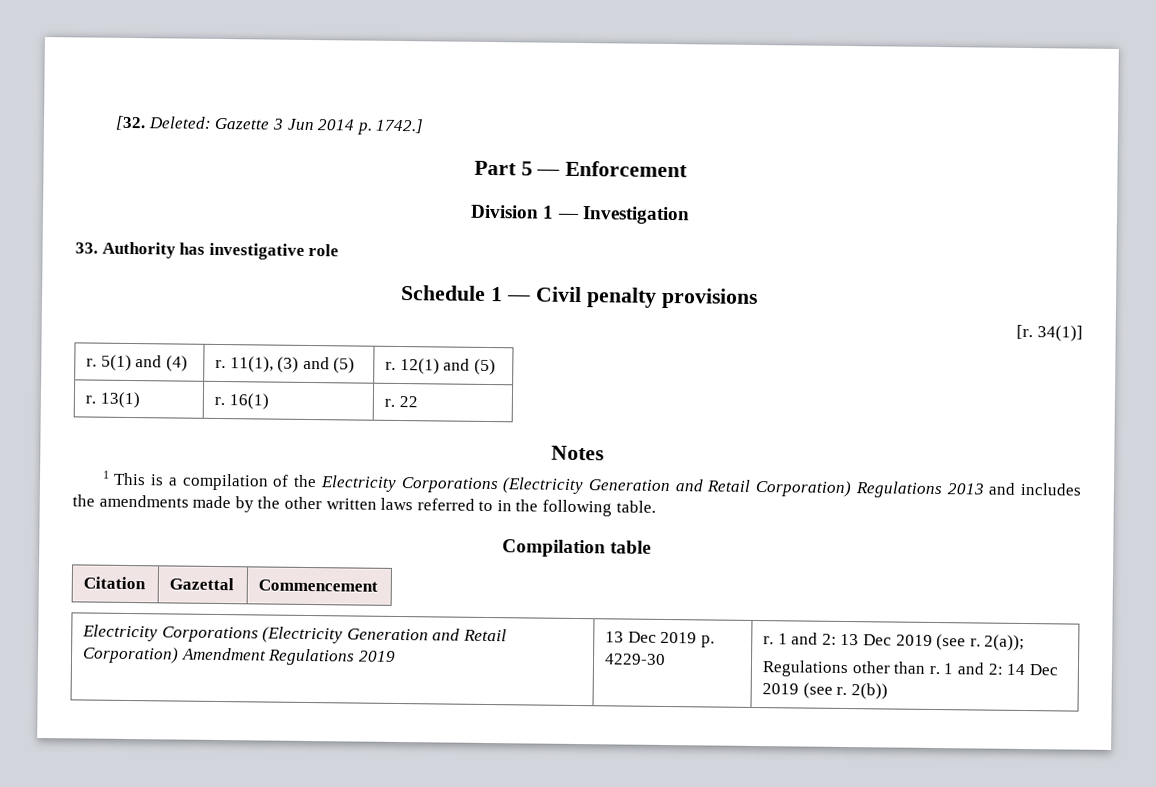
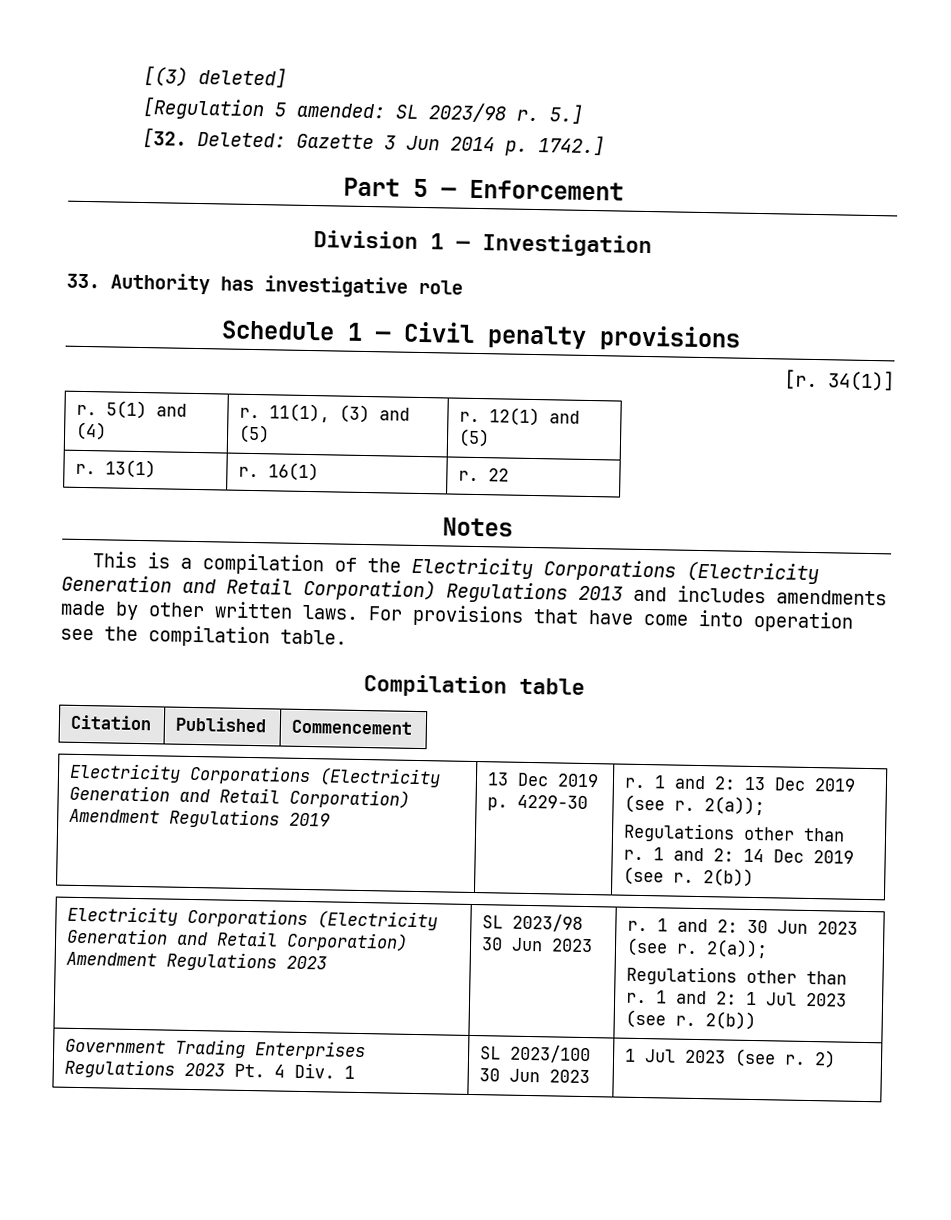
(115, 123) none -> [143,66,288,88] [142,97,585,124] [(3) deleted] // [Regulation 5 amended: SL 2023/98 r. 5.] //
[102,470,110,479] 1 -> (513, 527) none
[72,494,95,507] the -> (766, 594) none
[257,496,281,509] the -> (139, 610) none
[380,497,613,517] laws referred to in the following -> [302,604,854,633] [60,625,270,648] laws. For provisions that have come into operation see the compilation
[169,577,235,591] Gazettal -> [175,716,268,733] Published
(888, 691) none -> [67,905,439,931] [67,927,409,952] [66,951,328,972] [482,913,584,932] [481,937,594,953] [627,918,859,935] [626,937,769,959] [626,965,848,986] [626,990,848,1007] [625,1009,757,1031] [65,1038,367,1061] [64,1058,356,1079] [480,1044,592,1064] [479,1068,591,1084] [624,1048,837,1069] // Electricity Corporations (Electricity Generation and Retail Corporation) Amendment Regulations 2023 | SL 2023/98 30 Jun 2023 | r. 1 and 2: 30 Jun 2023 (see r. 2(a)); // Regulations other than r. 1 and 2: 1 Jul 2023 (see r. 2(b)) // Government Trading Enterprises Regulations 2023 Pt. 4 Div. 1 | SL 2023/100 30 Jun 2023 | 1 Jul 2023 (see r. 2)

